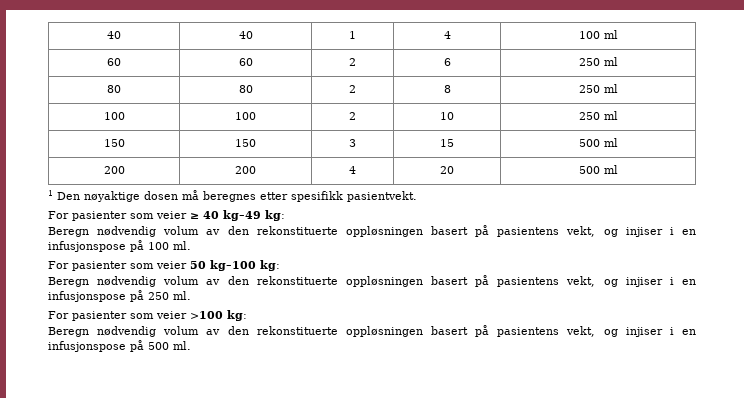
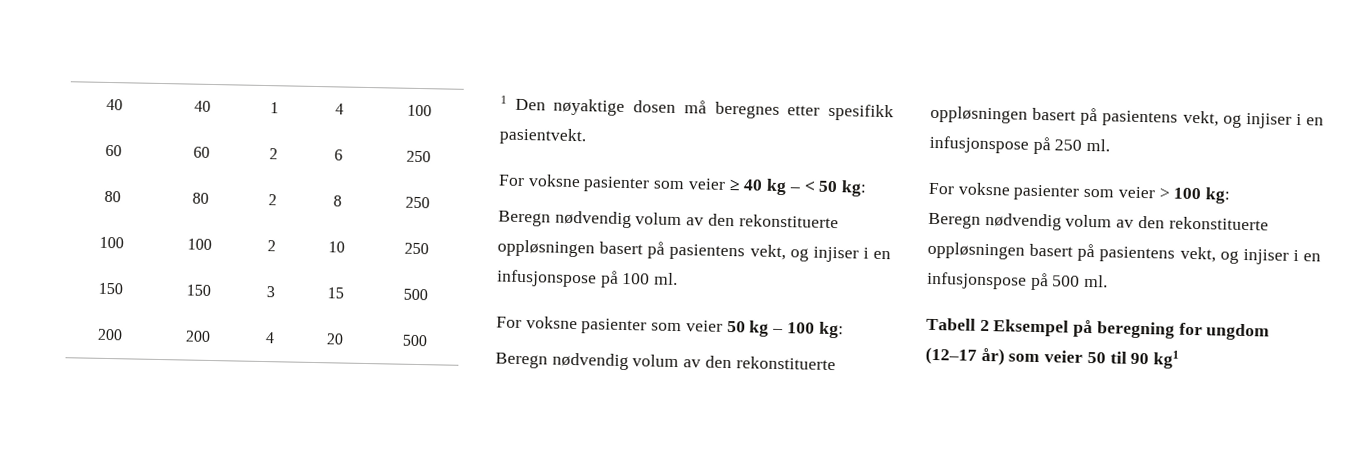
[603,30,618,39] ml -> (432, 110) none
[603,57,618,66] ml -> (431, 156) none
[603,84,618,93] ml -> (430, 202) none
[603,111,618,120] ml -> (429, 248) none
[603,138,618,147] ml -> (428, 294) none
[603,165,618,174] ml -> (427, 340) none
(69, 215) none -> [527,174,581,188] voksne
[223,210,261,221] kg–49 -> [766,178,839,196] kg – < 50
(69, 265) none -> [525,316,578,330] voksne
[210,260,256,271] kg–100 -> [749,320,815,337] kg – 100
[72,311,223,321] pasienter som veier >100 -> [957,182,1202,201] voksne pasienter som veier > 100
(191, 345) none -> [926,317,1271,341] [925,346,1180,369] // Tabell 2 Eksempel på beregning for ungdom (12–17 år) som veier 50 til 90 kg1

